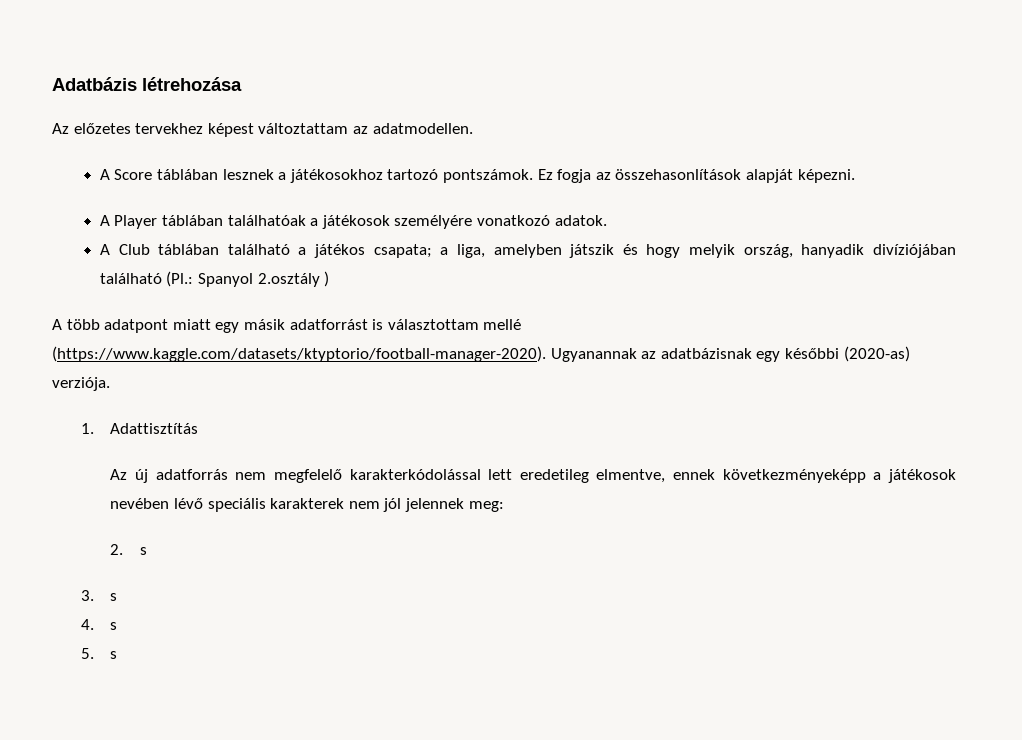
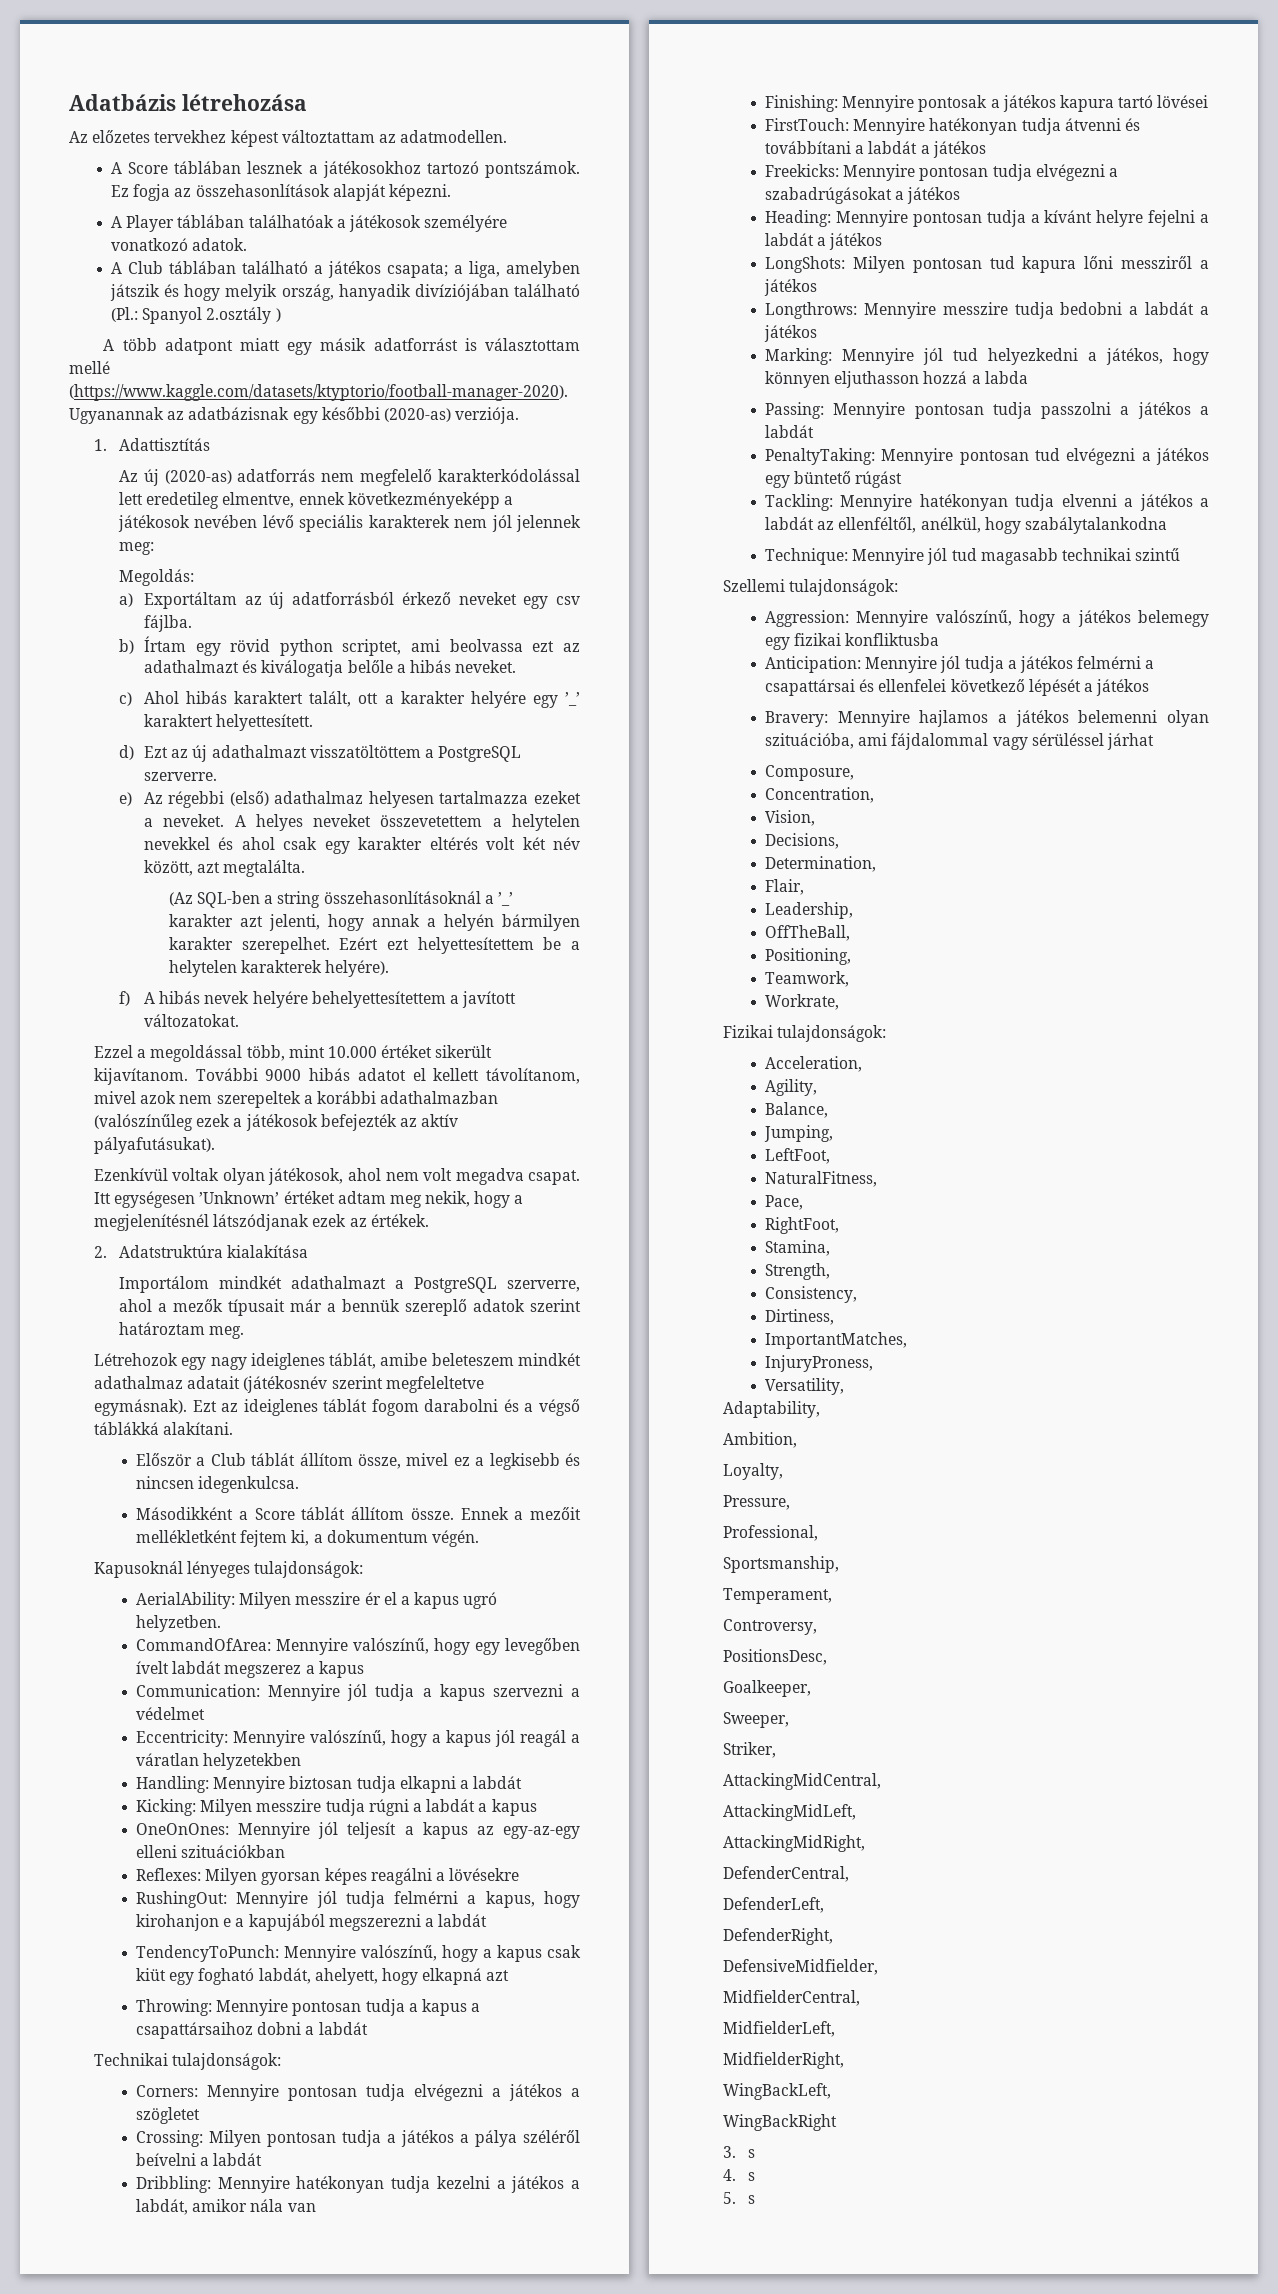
(149, 476) none -> [164,470,232,484] (2020-as)
[110,544,147,555] 2. s -> [118,569,194,586] [118,592,581,609] [143,615,192,632] [118,636,580,656] [143,660,517,677] [118,691,580,708] [143,714,314,731] [118,745,522,762] [143,772,217,781] [118,791,581,808] [143,814,580,831] [143,837,580,854] [143,860,306,877] [168,891,514,908] [168,914,580,931] [168,937,580,954] [168,960,390,977] [118,991,517,1008] [143,1014,239,1027] [93,1045,493,1062] [93,1068,580,1085] [93,1091,499,1108] [93,1114,459,1131] [93,1137,215,1154] [93,1168,580,1185] [93,1191,524,1208] [93,1214,429,1231] [93,1245,309,1258] [118,1276,580,1293] [118,1299,581,1316] [118,1322,245,1339] [93,1353,581,1370] [93,1376,484,1393] [93,1399,581,1416] [93,1422,234,1435] [136,1453,581,1470] [136,1476,300,1493] [136,1507,581,1520] [136,1530,479,1547] [93,1561,364,1578] [136,1592,498,1609] [136,1615,222,1632] [136,1638,580,1655] [136,1661,364,1678] [136,1684,580,1701] [136,1707,206,1720] [136,1730,580,1747] [136,1753,302,1770] [136,1776,523,1793] [136,1799,537,1816] [136,1822,580,1839] [136,1845,286,1858] [136,1868,520,1885] [136,1891,580,1908] [136,1914,488,1931] [136,1945,581,1962] [136,1968,510,1985] [136,1999,481,2016] [136,2022,368,2039] [93,2053,282,2070] [136,2084,580,2101] [136,2107,201,2124] [136,2130,580,2147] [136,2153,263,2166] [136,2176,581,2193] [136,2199,316,2215] [765,95,1209,112] [765,118,1140,135] [765,141,986,158] [765,164,1118,181] [765,187,961,204] [765,210,1209,227] [765,233,883,250] [765,256,1209,273] [764,279,818,296] [765,302,1209,319] [764,325,818,342] [765,348,1209,365] [765,371,1028,388] [765,402,1209,419] [765,425,815,438] [765,448,1209,465] [765,471,903,488] [765,494,1210,511] [765,517,1167,534] [765,548,1181,565] [722,579,899,596] [765,610,1209,627] [765,633,940,650] [765,656,1155,673] [765,679,1150,696] [765,710,1209,727] [765,733,1154,750] [765,765,855,781] [765,787,875,803] [765,810,816,826] [765,833,840,849] [765,856,877,872] [765,879,805,895] [765,902,854,919] [765,925,851,941] [765,948,852,965] [765,971,850,987] [765,994,840,1010] [722,1025,887,1042] [765,1056,863,1072] [765,1079,818,1096] [765,1102,829,1118] [764,1125,834,1142] [765,1148,831,1164] [765,1171,878,1187] [765,1195,804,1210] [765,1217,840,1234] [765,1240,831,1256] [765,1263,831,1280] [765,1286,858,1303] [765,1309,835,1325] [765,1332,908,1349] [765,1355,874,1372] [765,1378,845,1395] [722,1401,820,1418] [722,1432,797,1448] [722,1463,783,1480] [722,1495,790,1510] [722,1525,818,1541] [722,1556,839,1573] [722,1588,832,1604] [722,1619,817,1635] [722,1649,827,1665] [722,1680,811,1697] [722,1712,789,1728] [722,1742,776,1758] [722,1773,881,1790] [722,1804,856,1821] [722,1835,865,1852] [722,1866,849,1882] [722,1897,824,1913] [722,1928,833,1945] [722,1959,878,1975] [722,1990,860,2006] [722,2021,835,2037] [722,2052,844,2069] [722,2083,831,2100] [722,2114,837,2131] Megoldás: // a) Exportáltam az új adatforrásból érkező neveket egy csv fájlba. // b) Írtam egy rövid python scriptet, ami beolvassa ezt az adathalmazt és kiválogatja belőle a hibás neveket. // c) Ahol hibás karaktert talált, ott a karakter helyére egy ’_’ karaktert helyettesített. // d) Ezt az új adathalmazt visszatöltöttem a PostgreSQL szerverre. // e) Az régebbi (első) adathalmaz helyesen tartalmazza ezeket a neveket. A helyes neveket összevetettem a helytelen nevekkel és ahol csak egy karakter eltérés volt két név között, azt megtalálta. // (Az SQL-ben a string összehasonlításoknál a ’_’ karakter azt jelenti, hogy annak a helyén bármilyen karakter szerepelhet. Ezért ezt helyettesítettem be a helytelen karakterek helyére). // f) A hibás nevek helyére behelyettesítettem a javított változatokat. // Ezzel a megoldással több, mint 10.000 értéket sikerült kijavítanom. További 9000 hibás adatot el kellett távolítanom, mivel azok nem szerepeltek a korábbi adathalmazban (valószínűleg ezek a játékosok befejezték az aktív pályafutásukat). // Ezenkívül voltak olyan játékosok, ahol nem volt megadva csapat. Itt egységesen ’Unknown’ értéket adtam meg nekik, hogy a megjelenítésnél látszódjanak ezek az értékek. // 2. Adatstruktúra kialakítása // Importálom mindkét adathalmazt a PostgreSQL szerverre, ahol a mezők típusait már a bennük szereplő adatok szerint határoztam meg. // Létrehozok egy nagy ideiglenes táblát, amibe beleteszem mindkét adathalmaz adatait (játékosnév szerint megfeleltetve egymásnak). Ezt az ideiglenes táblát fogom darabolni és a végső táblákká alakítani. // Először a Club táblát állítom össze, mivel ez a legkisebb és nincsen idegenkulcsa. // Másodikként a Score táblát állítom össze. Ennek a mezőit mellékletként fejtem ki, a dokumentum végén. // Kapusoknál lényeges tulajdonságok: // AerialAbility: Milyen messzire ér el a kapus ugró helyzetben. // CommandOfArea: Mennyire valószínű, hogy egy levegőben ívelt labdát megszerez a kapus // Communication: Mennyire jól tudja a kapus szervezni a védelmet // Eccentricity: Mennyire valószínű, hogy a kapus jól reagál a váratlan helyzetekben // Handling: Mennyire biztosan tudja elkapni a labdát // Kicking: Milyen messzire tudja rúgni a labdát a kapus // OneOnOnes: Mennyire jól teljesít a kapus az egy-az-egy elleni szituációkban // Reflexes: Milyen gyorsan képes reagálni a lövésekre // RushingOut: Mennyire jól tudja felmérni a kapus, hogy kirohanjon e a kapujából megszerezni a labdát // TendencyToPunch: Mennyire valószínű, hogy a kapus csak kiüt egy fogható labdát, ahelyett, hogy elkapná azt // Throwing: Mennyire pontosan tudja a kapus a csapattársaihoz dobni a labdát // Technikai tulajdonságok: // Corners: Mennyire pontosan tudja elvégezni a játékos a szögletet // Crossing: Milyen pontosan tudja a játékos a pálya széléről beívelni a labdát // Dribbling: Mennyire hatékonyan tudja kezelni a játékos a labdát, amikor nála van // Finishing: Mennyire pontosak a játékos kapura tartó lövései // FirstTouch: Mennyire hatékonyan tudja átvenni és továbbítani a labdát a játékos // Freekicks: Mennyire pontosan tudja elvégezni a szabadrúgásokat a játékos // Heading: Mennyire pontosan tudja a kívánt helyre fejelni a labdát a játékos // LongShots: Milyen pontosan tud kapura lőni messziről a játékos // Longthrows: Mennyire messzire tudja bedobni a labdát a játékos // Marking: Mennyire jól tud helyezkedni a játékos, hogy könnyen eljuthasson hozzá a labda // Passing: Mennyire pontosan tudja passzolni a játékos a labdát // PenaltyTaking: Mennyire pontosan tud elvégezni a játékos egy büntető rúgást // Tackling: Mennyire hatékonyan tudja elvenni a játékos a labdát az ellenféltől, anélkül, hogy szabálytalankodna // Technique: Mennyire jól tud magasabb technikai szintű // Szellemi tulajdonságok: // Aggression: Mennyire valószínű, hogy a játékos belemegy egy fizikai konfliktusba // Anticipation: Mennyire jól tudja a játékos felmérni a csapattársai és ellenfelei következő lépését a játékos // Bravery: Mennyire hajlamos a játékos belemenni olyan szituációba, ami fájdalommal vagy sérüléssel járhat // Composure, // Concentration, // Vision, // Decisions, // Determination, // Flair, // Leadership, // OffTheBall, // Positioning, // Teamwork, // Workrate, // Fizikai tulajdonságok: // Acceleration, // Agility, // Balance, // Jumping, // LeftFoot, // NaturalFitness, // Pace, // RightFoot, // Stamina, // Strength, // Consistency, // Dirtiness, // ImportantMatches, // InjuryProness, // Versatility, // Adaptability, // Ambition, // Loyalty, // Pressure, // Professional, // Sportsmanship, // Temperament, // Controversy, // PositionsDesc, // Goalkeeper, // Sweeper, // Striker, // AttackingMidCentral, // AttackingMidLeft, // AttackingMidRight, // DefenderCentral, // DefenderLeft, // DefenderRight, // DefensiveMidfielder, // MidfielderCentral, // MidfielderLeft, // MidfielderRight, // WingBackLeft, // WingBackRight

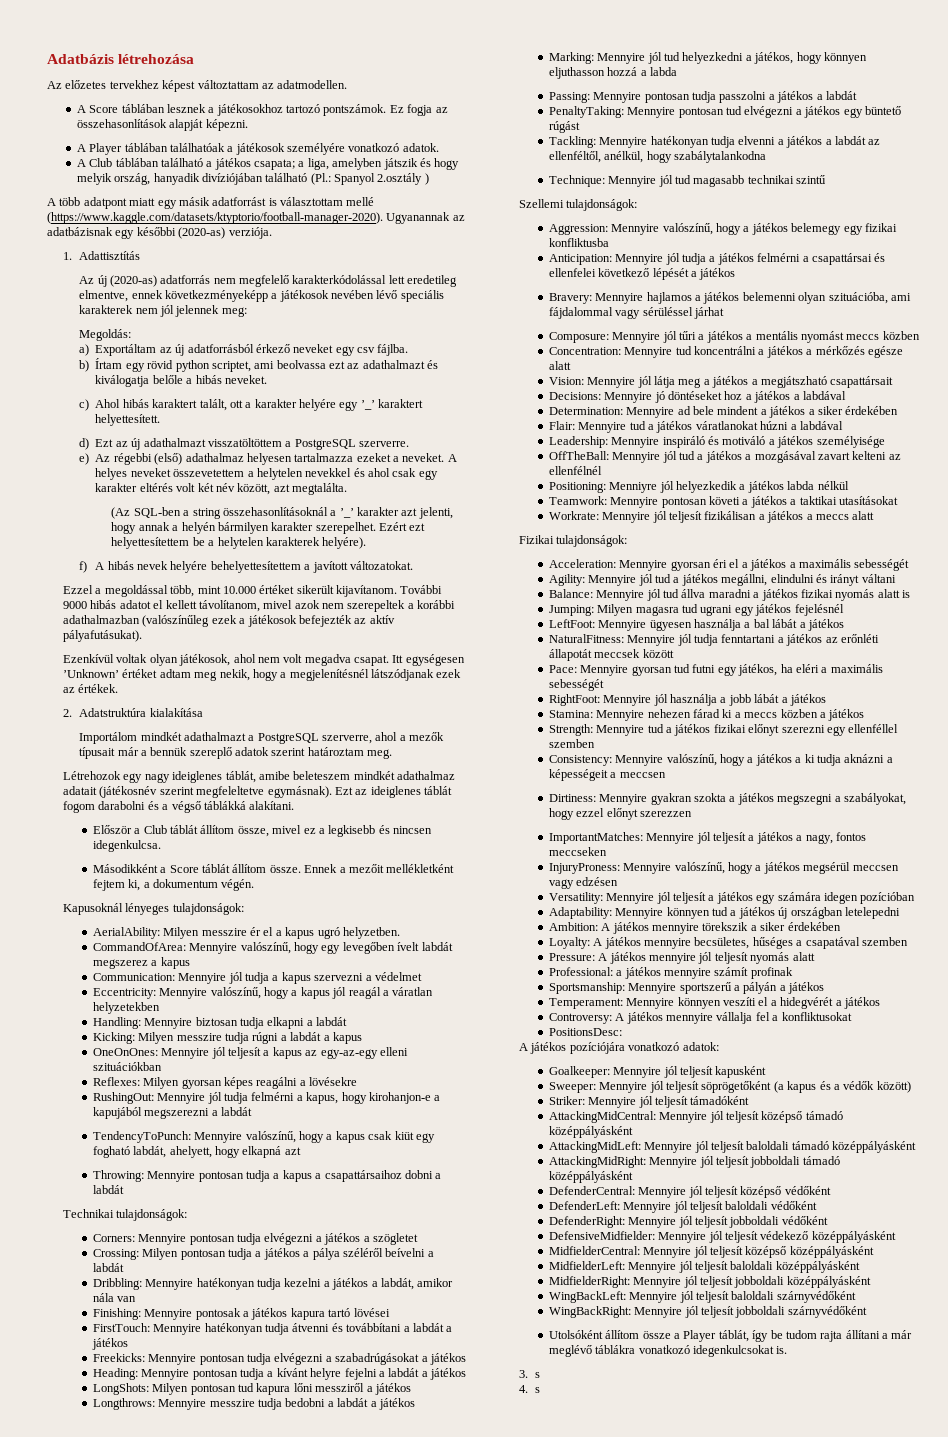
[136,1914,232,1931] kirohanjon e -> [368,1092,431,1104] kirohanjon-e
[765,765,855,781] [765,787,875,803] [765,810,816,826] [765,833,840,849] [765,856,877,872] [765,879,805,895] [765,902,854,919] [765,925,851,941] [765,948,852,965] [765,971,850,987] [765,994,840,1010] [722,1025,887,1042] [765,1056,863,1072] [765,1079,818,1096] [765,1102,829,1118] [764,1125,834,1142] [765,1148,831,1164] [765,1171,878,1187] [765,1195,804,1210] [765,1217,840,1234] [765,1240,831,1256] [765,1263,831,1280] [765,1286,858,1303] [765,1309,835,1325] [765,1332,908,1349] [765,1355,874,1372] [765,1378,845,1395] [722,1401,820,1418] [722,1432,797,1448] [722,1463,783,1480] [722,1495,790,1510] [722,1525,818,1541] [722,1556,839,1573] [722,1588,832,1604] [722,1619,817,1635] [722,1649,827,1665] [722,1680,811,1697] [722,1712,789,1728] [722,1742,776,1758] [722,1773,881,1790] [722,1804,856,1821] [722,1835,865,1852] [722,1866,849,1882] [722,1897,824,1913] [722,1928,833,1945] [722,1959,878,1975] [722,1990,860,2006] [722,2021,835,2037] [722,2052,844,2069] [722,2083,831,2100] [722,2114,837,2131] Composure, // Concentration, // Vision, // Decisions, // Determination, // Flair, // Leadership, // OffTheBall, // Positioning, // Teamwork, // Workrate, // Fizikai tulajdonságok: // Acceleration, // Agility, // Balance, // Jumping, // LeftFoot, // NaturalFitness, // Pace, // RightFoot, // Stamina, // Strength, // Consistency, // Dirtiness, // ImportantMatches, // InjuryProness, // Versatility, // Adaptability, // Ambition, // Loyalty, // Pressure, // Professional, // Sportsmanship, // Temperament, // Controversy, // PositionsDesc, // Goalkeeper, // Sweeper, // Striker, // AttackingMidCentral, // AttackingMidLeft, // AttackingMidRight, // DefenderCentral, // DefenderLeft, // DefenderRight, // DefensiveMidfielder, // MidfielderCentral, // MidfielderLeft, // MidfielderRight, // WingBackLeft, // WingBackRight -> [548,331,920,343] [548,346,903,358] [548,361,571,370] [548,376,894,388] [548,391,846,403] [548,406,899,418] [548,421,843,433] [548,436,885,448] [548,451,901,463] [548,466,602,475] [548,481,849,493] [548,496,898,508] [548,511,875,523] [519,535,628,547] [548,559,910,571] [548,574,896,586] [548,589,911,601] [548,604,844,616] [548,619,844,631] [548,634,879,646] [548,649,674,661] [548,664,883,676] [548,679,604,691] [548,694,826,706] [548,709,865,721] [548,724,899,736] [548,739,595,748] [548,754,893,766] [548,769,666,781] [548,793,906,805] [548,808,693,820] [548,832,866,844] [548,847,607,856] [548,862,899,874] [548,877,619,889] [548,892,916,904] [548,907,900,919] [548,922,841,934] [548,937,908,949] [548,952,815,964] [548,967,793,979] [548,982,825,994] [548,997,880,1009] [548,1012,852,1024] [548,1028,622,1036] [519,1042,719,1054] [548,1066,767,1078] [548,1081,911,1093] [548,1096,750,1108] [548,1111,843,1123] [548,1126,633,1138] [548,1141,917,1153] [548,1156,840,1168] [548,1171,633,1183] [548,1186,831,1198] [548,1201,817,1213] [548,1216,828,1228] [548,1231,896,1243] [548,1246,874,1258] [548,1261,860,1273] [548,1276,871,1288] [548,1291,856,1303] [548,1306,867,1318] [548,1330,913,1342] [548,1345,788,1357] Composure: Mennyire jól tűri a játékos a mentális nyomást meccs közben // Concentration: Mennyire tud koncentrálni a játékos a mérkőzés egésze alatt // Vision: Mennyire jól látja meg a játékos a megjátszható csapattársait // Decisions: Mennyire jó döntéseket hoz a játékos a labdával // Determination: Mennyire ad bele mindent a játékos a siker érdekében // Flair: Mennyire tud a játékos váratlanokat húzni a labdával // Leadership: Mennyire inspiráló és motiváló a játékos személyisége // OffTheBall: Mennyire jól tud a játékos a mozgásával zavart kelteni az ellenfélnél // Positioning: Menniyre jól helyezkedik a játékos labda nélkül // Teamwork: Mennyire pontosan követi a játékos a taktikai utasításokat // Workrate: Mennyire jól teljesít fizikálisan a játékos a meccs alatt // Fizikai tulajdonságok: // Acceleration: Mennyire gyorsan éri el a játékos a maximális sebességét // Agility: Mennyire jól tud a játékos megállni, elindulni és irányt váltani // Balance: Mennyire jól tud állva maradni a játékos fizikai nyomás alatt is // Jumping: Milyen magasra tud ugrani egy játékos fejelésnél // LeftFoot: Mennyire ügyesen használja a bal lábát a játékos // NaturalFitness: Mennyire jól tudja fenntartani a játékos az erőnléti állapotát meccsek között // Pace: Mennyire gyorsan tud futni egy játékos, ha eléri a maximális sebességét // RightFoot: Mennyire jól használja a jobb lábát a játékos // Stamina: Mennyire nehezen fárad ki a meccs közben a játékos // Strength: Mennyire tud a játékos fizikai előnyt szerezni egy ellenféllel szemben // Consistency: Mennyire valószínű, hogy a játékos a ki tudja aknázni a képességeit a meccsen // Dirtiness: Mennyire gyakran szokta a játékos megszegni a szabályokat, hogy ezzel előnyt szerezzen // ImportantMatches: Mennyire jól teljesít a játékos a nagy, fontos meccseken // InjuryProness: Mennyire valószínű, hogy a játékos megsérül meccsen vagy edzésen // Versatility: Mennyire jól teljesít a játékos egy számára idegen pozícióban // Adaptability: Mennyire könnyen tud a játékos új országban letelepedni // Ambition: A játékos mennyire törekszik a siker érdekében // Loyalty: A játékos mennyire becsületes, hűséges a csapatával szemben // Pressure: A játékos mennyire jól teljesít nyomás alatt // Professional: a játékos mennyire számít profinak // Sportsmanship: Mennyire sportszerű a pályán a játékos // Temperament: Mennyire könnyen veszíti el a hidegvérét a játékos // Controversy: A játékos mennyire vállalja fel a konfliktusokat // PositionsDesc: // A játékos pozíciójára vonatkozó adatok: // Goalkeeper: Mennyire jól teljesít kapusként // Sweeper: Mennyire jól teljesít söprögetőként (a kapus és a védők között) // Striker: Mennyire jól teljesít támadóként // AttackingMidCentral: Mennyire jól teljesít középső támadó középpályásként // AttackingMidLeft: Mennyire jól teljesít baloldali támadó középpályásként // AttackingMidRight: Mennyire jól teljesít jobboldali támadó középpályásként // DefenderCentral: Mennyire jól teljesít középső védőként // DefenderLeft: Mennyire jól teljesít baloldali védőként // DefenderRight: Mennyire jól teljesít jobboldali védőként // DefensiveMidfielder: Mennyire jól teljesít védekező középpályásként // MidfielderCentral: Mennyire jól teljesít középső középpályásként // MidfielderLeft: Mennyire jól teljesít baloldali középpályásként // MidfielderRight: Mennyire jól teljesít jobboldali középpályásként // WingBackLeft: Mennyire jól teljesít baloldali szárnyvédőként // WingBackRight: Mennyire jól teljesít jobboldali szárnyvédőként // Utolsóként állítom össze a Player táblát, így be tudom rajta állítani a már meglévő táblákra vonatkozó idegenkulcsokat is.
[722,2192,755,2204] // 5. s -> (541, 1390) none

